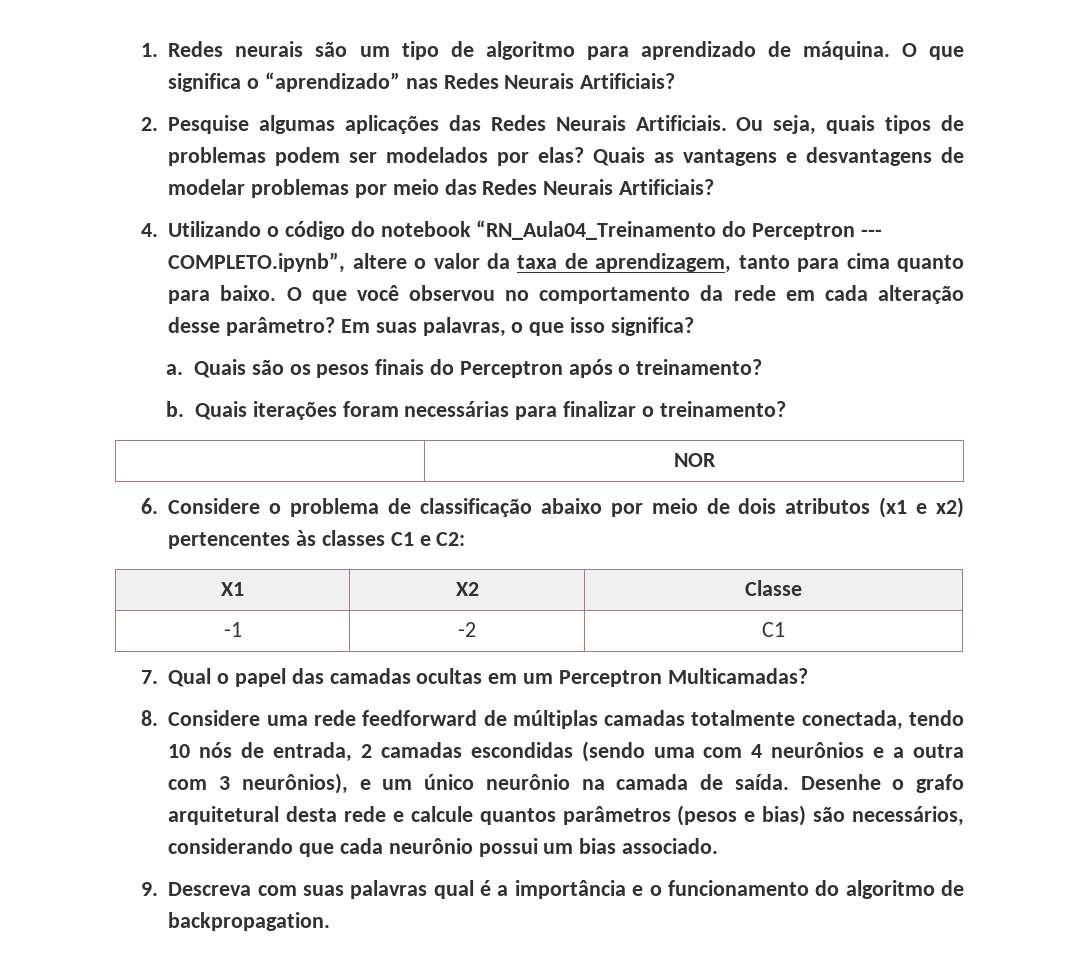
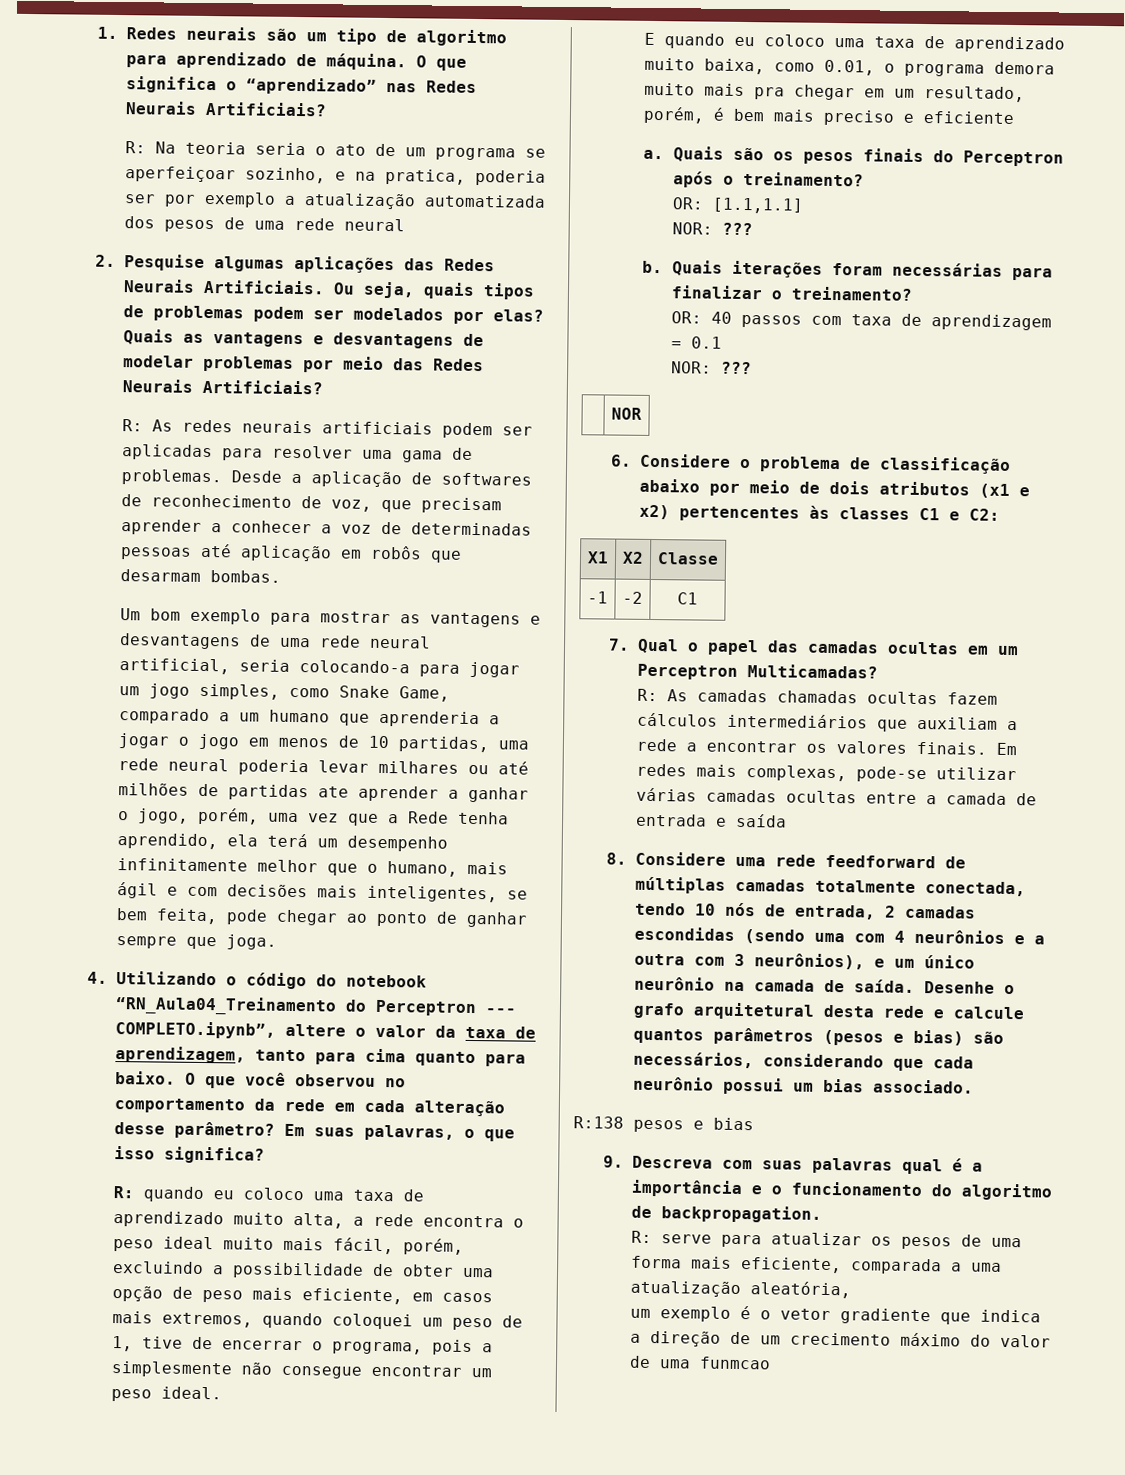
(676, 81) none -> [125,141,547,161] [125,166,547,186] [124,191,547,210] [124,216,406,233] // R: Na teoria seria o ato de um programa se aperfeiçoar sozinho, e na pratica, poderia ser por exemplo a atualização automatizada dos pesos de uma rede neural
(714, 187) none -> [122,419,534,439] [122,444,474,463] [121,469,533,488] [121,494,503,514] [121,519,533,536] [120,543,463,563] [120,569,282,583] [120,608,542,628] [119,633,432,650] [119,658,521,678] [119,683,451,702] [119,708,501,728] [118,733,530,753] [118,758,530,776] [118,783,530,803] [118,807,510,826] [117,833,449,852] [117,858,509,877] [117,882,529,903] [116,908,529,928] [116,934,278,950] // R: As redes neurais artificiais podem ser aplicadas para resolver uma gama de problemas. Desde a aplicação de softwares de reconhecimento de voz, que precisam aprender a conhecer a voz de determinadas pessoas até aplicação em robôs que desarmam bombas. // Um bom exemplo para mostrar as vantagens e desvantagens de uma rede neural artificial, seria colocando-a para jogar um jogo simples, como Snake Game, comparado a um humano que aprenderia a jogar o jogo em menos de 10 partidas, uma rede neural poderia levar milhares ou até milhões de partidas ate aprender a ganhar o jogo, porém, uma vez que a Rede tenha aprendido, ela terá um desempenho infinitamente melhor que o humano, mais ágil e com decisões mais inteligentes, se bem feita, pode chegar ao ponto de ganhar sempre que joga.
(694, 326) none -> [113,1186,425,1203] [113,1211,525,1229] [113,1236,465,1255] [112,1261,495,1279] [112,1286,494,1305] [112,1311,524,1331] [112,1336,494,1356] [111,1361,493,1379] [111,1386,223,1402] [644,32,1066,53] [644,57,1056,77] [644,82,1026,103] [643,106,1016,126] // R: quando eu coloco uma taxa de aprendizado muito alta, a rede encontra o peso ideal muito mais fácil, porém, excluindo a possibilidade de obter uma opção de peso mais eficiente, em casos mais extremos, quando coloquei um peso de 1, tive de encerrar o programa, pois a simplesmente não consegue encontrar um peso ideal. // E quando eu coloco uma taxa de aprendizado muito baixa, como 0.01, o programa demora muito mais pra chegar em um resultado, porém, é bem mais preciso e eficiente
(763, 367) none -> [671,197,804,214] [671,222,753,236] // OR: [1.1,1.1] // NOR: ???
(786, 409) none -> [670,311,1052,331] [670,336,722,349] [670,361,752,375] // OR: 40 passos com taxa de aprendizagem = 0.1 // NOR: ???
(808, 676) none -> [637,688,999,705] [637,712,1019,732] [636,738,1018,756] [636,763,1018,783] [636,787,1038,806] [636,813,788,828] // R: As camadas chamadas ocultas fazem cálculos intermediários que auxiliam a rede a encontrar os valores finais. Em redes mais complexas, pode-se utilizar várias camadas ocultas entre a camada de entrada e saída
(718, 846) none -> [573,1116,754,1133] // R:138 pesos e bias
(331, 921) none -> [631,1230,1023,1250] [631,1255,1003,1275] [630,1280,852,1299] [630,1306,1042,1325] [630,1331,1052,1348] [629,1355,772,1370] // R: serve para atualizar os pesos de uma forma mais eficiente, comparada a uma atualização aleatória, // um exemplo é o vetor gradiente que indica a direção de um crecimento máximo do valor de uma funmcao

